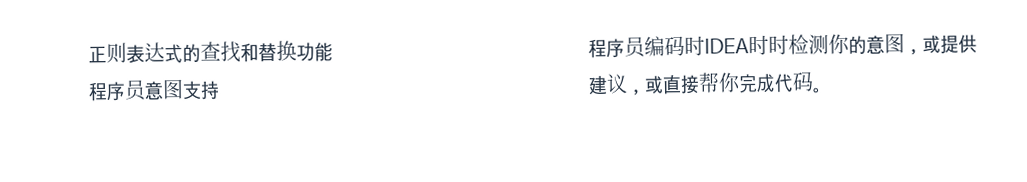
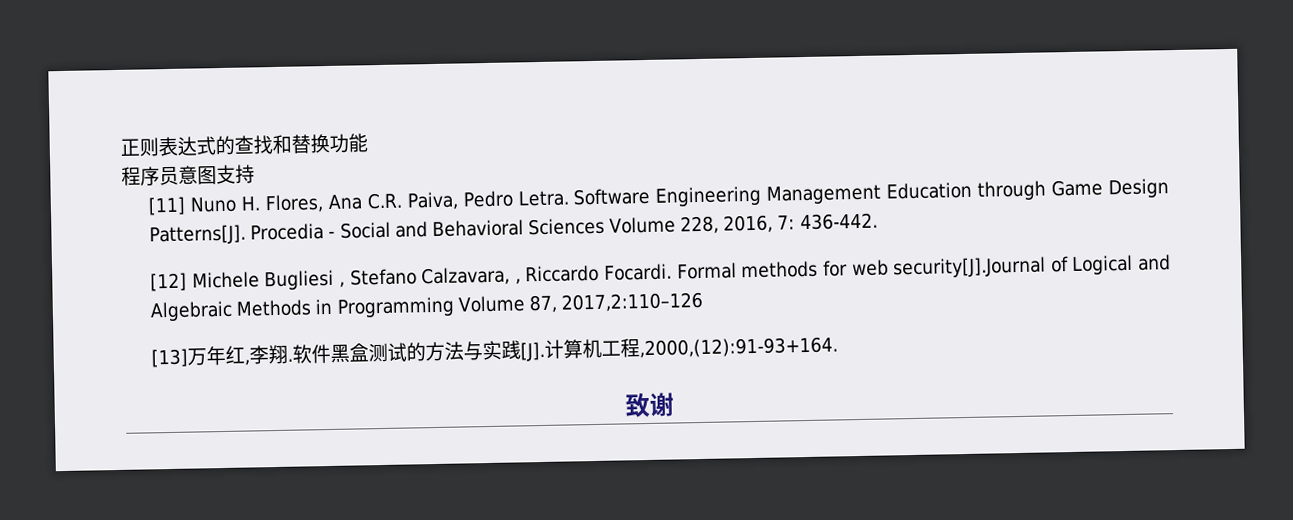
[588,33,978,59] [588,71,824,96] 程序员编码时IDEA时时检测你的意图，或提供建议，或直接帮你完成代码。 -> [148,178,1170,216] [149,212,878,246] [150,254,1172,292] [150,291,703,322] [151,336,839,368] [624,392,674,418] [11] Nuno H. Flores, Ana C.R. Paiva, Pedro Letra. Software Engineering Management Education through Game Design Patterns[J]. Procedia - Social and Behavioral Sciences Volume 228, 2016, 7: 436-442. // [12] Michele Bugliesi , Stefano Calzavara, , Riccardo Focardi. Formal methods for web security[J].Journal of Logical and Algebraic Methods in Programming Volume 87, 2017,2:110–126 // [13]万年红,李翔.软件黑盒测试的方法与实践[J].计算机工程,2000,(12):91-93+164. // 致谢

